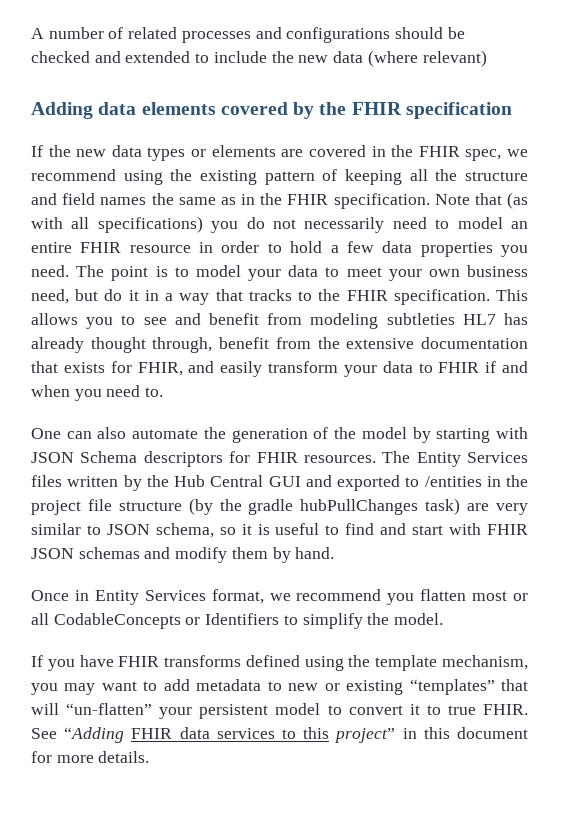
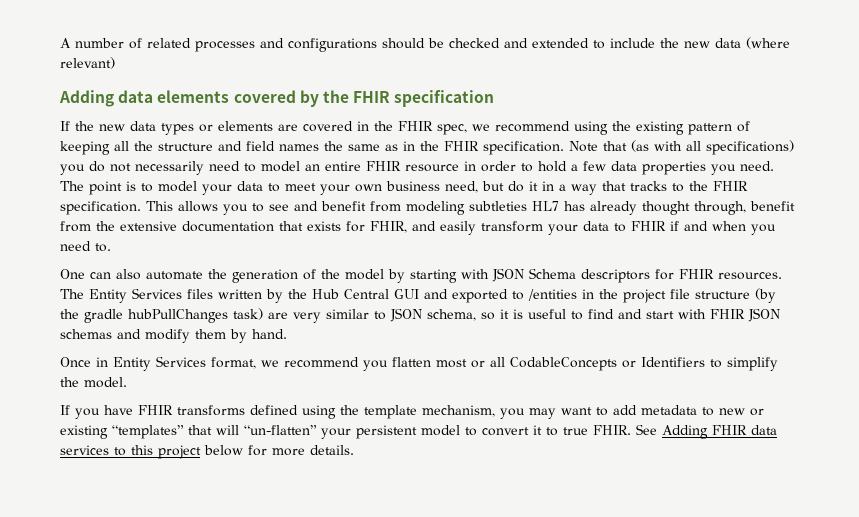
[64,727,125,743] “Adding -> [662,425,708,439] Adding
[334,727,528,743] project” in this document -> [158,445,243,459] project below

